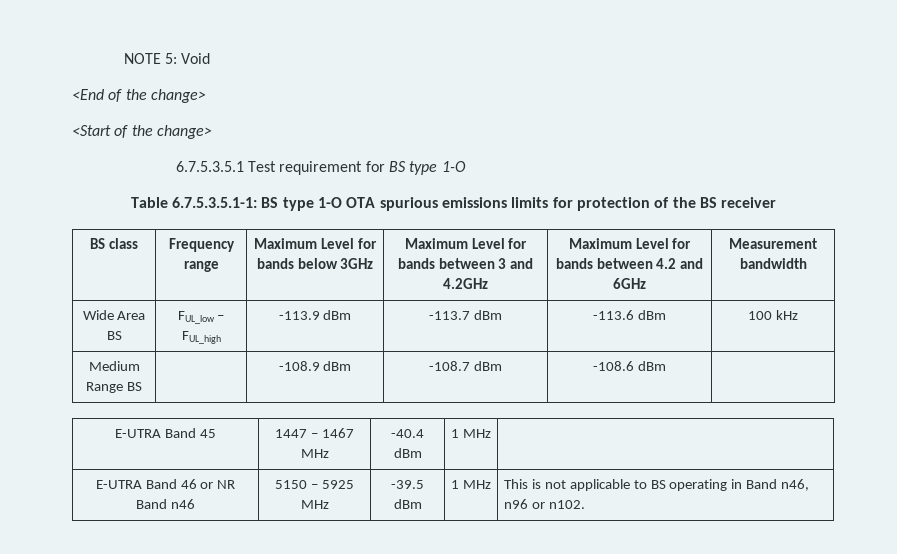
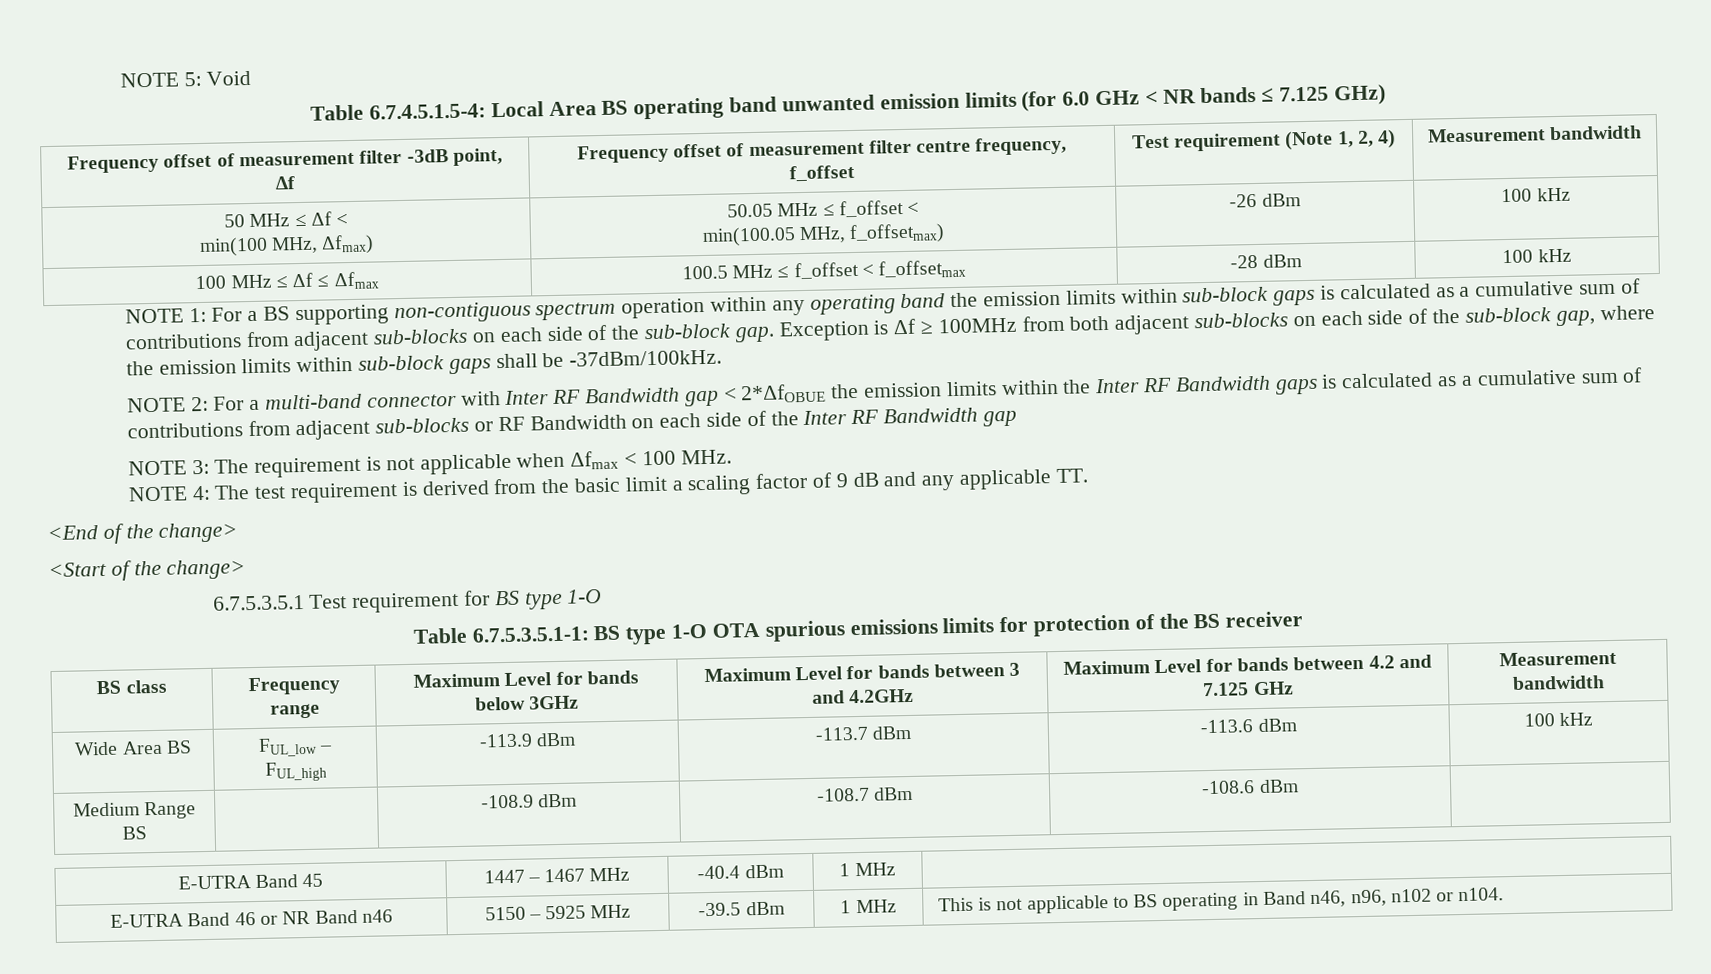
(211, 58) none -> [310,84,1386,121] [67,147,503,174] [275,176,295,190] [576,136,1068,164] [789,164,855,182] [1131,129,1397,152] [1427,125,1643,143] [223,211,349,228] [198,234,375,258] [726,199,920,218] [701,223,946,248] [1229,193,1301,208] [1501,187,1571,203] [195,271,379,290] [681,259,967,280] [1230,254,1302,269] [1502,248,1572,264] [124,278,1641,326] [124,305,1655,352] [125,349,723,376] [126,367,1644,413] [126,407,1017,441] [127,449,732,478] [127,468,1088,504] // Table 6.7.4.5.1.5-4: Local Area BS operating band unwanted emission limits (for 6.0 GHz < NR bands ≤ 7.125 GHz) // Frequency offset of measurement filter -3dB point, Δf | Frequency offset of measurement filter centre frequency, f_offset | Test requirement (Note 1, 2, 4) | Measurement bandwidth // 50 MHz ≤ Δf < // min(100 MHz, Δfmax) | 50.05 MHz ≤ f_offset < // min(100.05 MHz, f_offsetmax) | -26 dBm | 100 kHz // 100 MHz ≤ Δf ≤ Δfmax | 100.5 MHz ≤ f_offset < f_offsetmax | -28 dBm | 100 kHz // NOTE 1: For a BS supporting non-contiguous spectrum operation within any operating band the emission limits within sub-block gaps is calculated as a cumulative sum of contributions from adjacent sub-blocks on each side of the sub-block gap. Exception is Δf ≥ 100MHz from both adjacent sub-blocks on each side of the sub-block gap, where the emission limits within sub-block gaps shall be -37dBm/100kHz. // NOTE 2: For a multi-band connector with Inter RF Bandwidth gap < 2*ΔfOBUE the emission limits within the Inter RF Bandwidth gaps is calculated as a cumulative sum of contributions from adjacent sub-blocks or RF Bandwidth on each side of the Inter RF Bandwidth gap // NOTE 3: The requirement is not applicable when Δfmax < 100 MHz. // NOTE 4: The test requirement is derived from the basic limit a scaling factor of 9 dB and any applicable TT.
[613,278,646,289] 6GHz -> [1202,681,1294,697] 7.125 GHz
[503,499,585,509] n96 or n102. -> [1350,887,1505,907] n96, n102 or n104.

